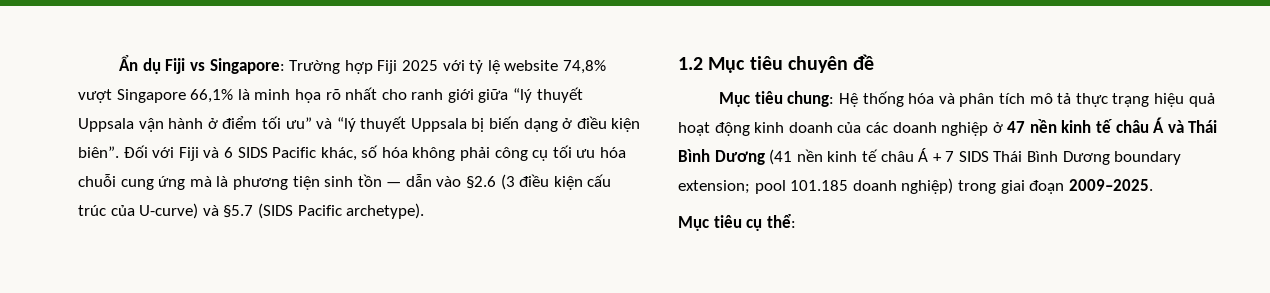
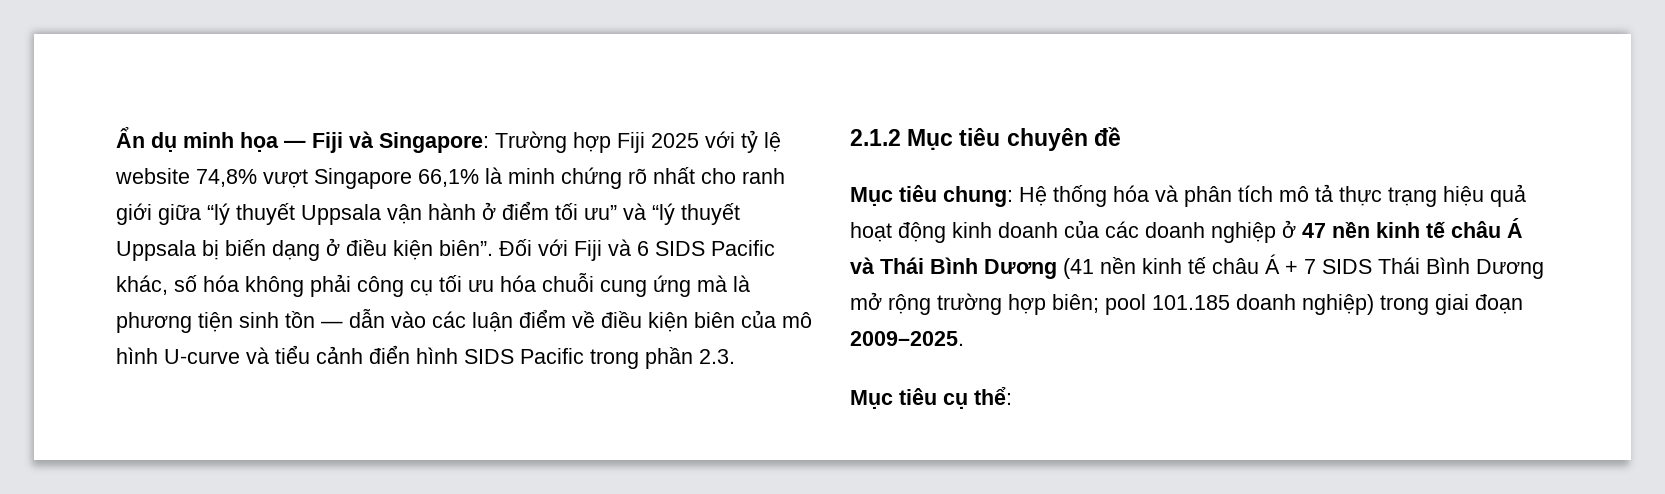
[165,58,206,74] Fiji vs -> [183,131,374,153] minh họa — Fiji và
[294,89,321,103] họa -> [561,167,622,189] chứng
[466,174,612,190] [78,203,425,219] [678,57,703,70] §2.6 (3 điều kiện cấu trúc của U-curve) và §5.7 (SIDS Pacific archetype). // 1.2 -> [432,309,812,332] [116,345,735,369] [850,129,901,146] các luận điểm về điều kiện biên của mô hình U-curve và tiểu cảnh điển hình SIDS Pacific trong phần 2.3. // 2.1.2
[1114,151,1182,165] [678,180,750,194] boundary extension; -> [850,292,1099,315] mở rộng trường hợp biên;

